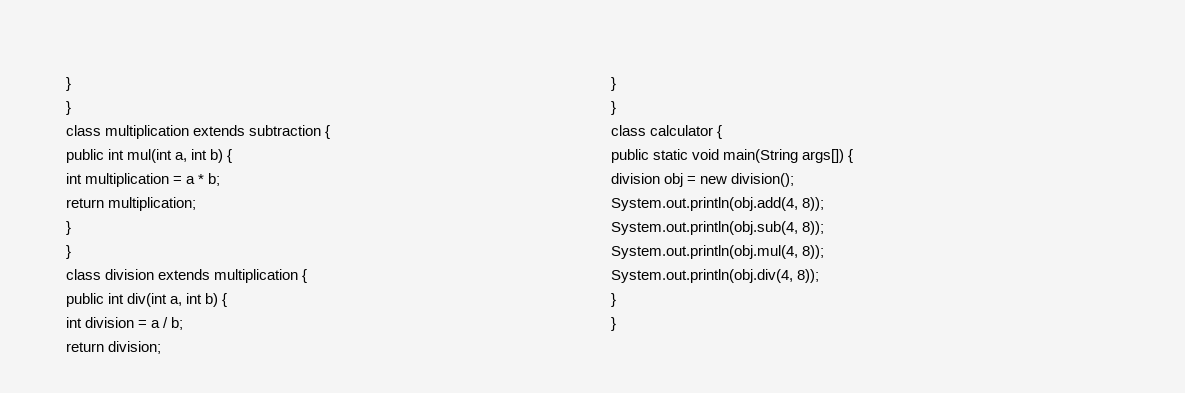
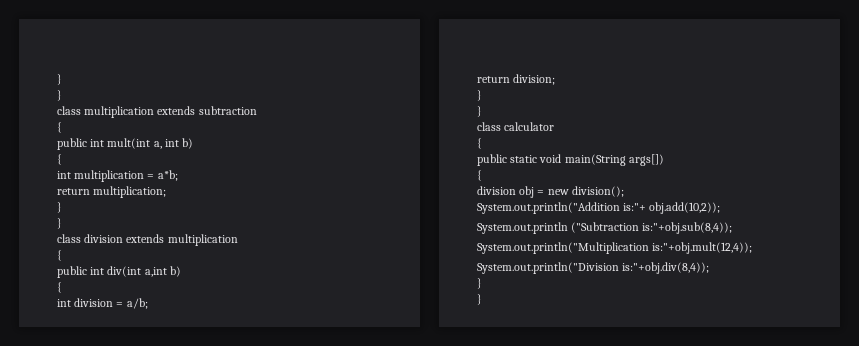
[325,125,331,139] [66,149,224,163] { // public int mul(int a, int b) -> [57,122,62,133] [57,138,194,150] // { // public int mult(int a, int b) //
[186,173,221,186] a * b; -> [157,170,178,181] a*b;
(299, 276) none -> (238, 240) //
[170,293,219,307] a, int b) -> [144,266,181,277] a,int b) //
[151,317,184,330] a / b; -> [126,298,148,309] a/b;
(714, 130) none -> (555, 126) //
(845, 156) none -> (664, 160) //
[611,197,825,211] [611,221,825,235] [611,245,825,259] [611,269,820,283] System.out.println(obj.add(4, 8)); // System.out.println(obj.sub(4, 8)); // System.out.println(obj.mul(4, 8)); // System.out.println(obj.div(4, 8)); -> [477,202,721,214] [477,222,733,234] [477,242,753,254] [477,262,710,274] System.out.println("Addition is:"+ obj.add(10,2)); // System.out.println ("Subtraction is:"+obj.sub(8,4)); // System.out.println("Multiplication is:"+obj.mult(12,4)); // System.out.println("Division is:"+obj.div(8,4));

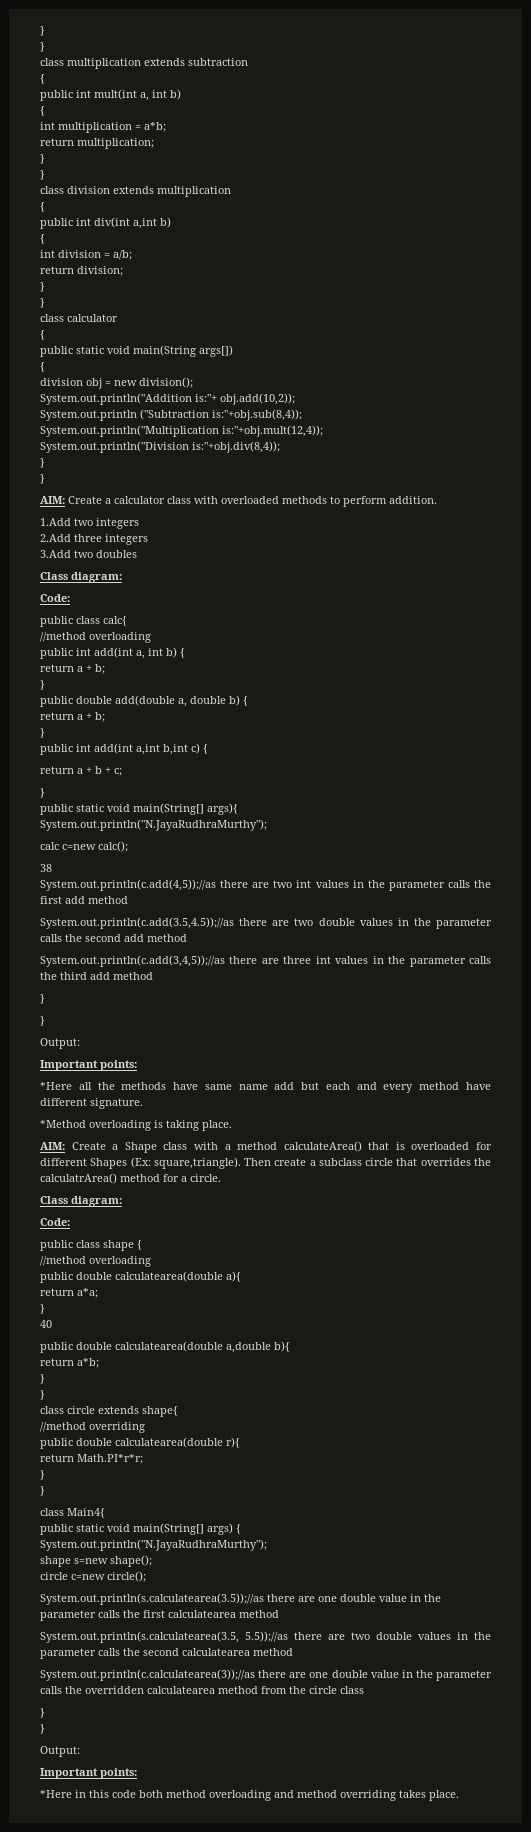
(482, 299) none -> [40,496,437,507] [40,518,139,529] [40,534,148,545] [40,550,137,558] [40,572,122,583] [40,594,70,602] [40,616,127,627] [40,632,151,643] [40,647,185,659] [40,664,105,674] [40,680,45,690] [40,695,248,707] [40,712,105,722] [40,728,45,738] [40,743,208,755] [40,766,122,776] [40,788,45,798] [40,803,238,815] [40,819,267,831] [40,841,128,852] [40,864,52,872] [40,879,492,891] [40,896,128,904] [40,917,492,929] [40,934,187,942] [40,955,492,967] [40,972,153,980] [40,994,45,1004] [40,1016,45,1026] [40,1038,80,1049] [40,1060,137,1071] [40,1082,491,1093] [40,1098,143,1109] [40,1120,232,1131] [40,1141,492,1153] [40,1157,491,1169] [40,1173,221,1184] [40,1196,122,1207] [40,1218,70,1226] [40,1240,142,1251] [40,1256,151,1267] [40,1271,241,1283] [40,1288,98,1298] [40,1304,45,1314] [40,1320,52,1328] [40,1341,290,1353] [40,1358,99,1368] [40,1374,45,1384] [40,1390,45,1400] [40,1406,178,1417] [40,1422,145,1433] [40,1437,240,1449] [40,1454,143,1464] [40,1470,45,1480] [40,1486,45,1496] [40,1508,105,1518] [40,1523,241,1535] [40,1539,267,1551] [40,1555,152,1567] [40,1571,146,1582] [40,1593,441,1605] [40,1610,279,1621] [40,1631,491,1643] [40,1648,293,1659] [40,1669,492,1681] [40,1686,364,1694] [40,1708,45,1718] [40,1724,45,1734] [40,1746,80,1757] [40,1768,137,1779] [40,1790,459,1801] // AIM: Create a calculator class with overloaded methods to perform addition. // 1.Add two integers // 2.Add three integers // 3.Add two doubles // Class diagram: // Code: // public class calc{ // //method overloading // public int add(int a, int b) { // return a + b; // } // public double add(double a, double b) { // return a + b; // } // public int add(int a,int b,int c) { // return a + b + c; // } // public static void main(String[] args){ // System.out.println("N.JayaRudhraMurthy"); // calc c=new calc(); // 38 // System.out.println(c.add(4,5));//as there are two int values in the parameter calls the first add method // System.out.println(c.add(3.5,4.5));//as there are two double values in the parameter calls the second add method // System.out.println(c.add(3,4,5));//as there are three int values in the parameter calls the third add method // } // } // Output: // Important points: // *Here all the methods have same name add but each and every method have different signature. // *Method overloading is taking place. // AIM: Create a Shape class with a method calculateArea() that is overloaded for different Shapes (Ex: square,triangle). Then create a subclass circle that overrides the calculatrArea() method for a circle. // Class diagram: // Code: // public class shape { // //method overloading // public double calculatearea(double a){ // return a*a; // } // 40 // public double calculatearea(double a,double b){ // return a*b; // } // } // class circle extends shape{ // //method overriding // public double calculatearea(double r){ // return Math.PI*r*r; // } // } // class Main4{ // public static void main(String[] args) { // System.out.println("N.JayaRudhraMurthy"); // shape s=new shape(); // circle c=new circle(); // System.out.println(s.calculatearea(3.5));//as there are one double value in the parameter calls the first calculatearea method // System.out.println(s.calculatearea(3.5, 5.5));//as there are two double values in the parameter calls the second calculatearea method // System.out.println(c.calculatearea(3));//as there are one double value in the parameter calls the overridden calculatearea method from the circle class // } // } // Output: // Important points: // *Here in this code both method overloading and method overriding takes place.

